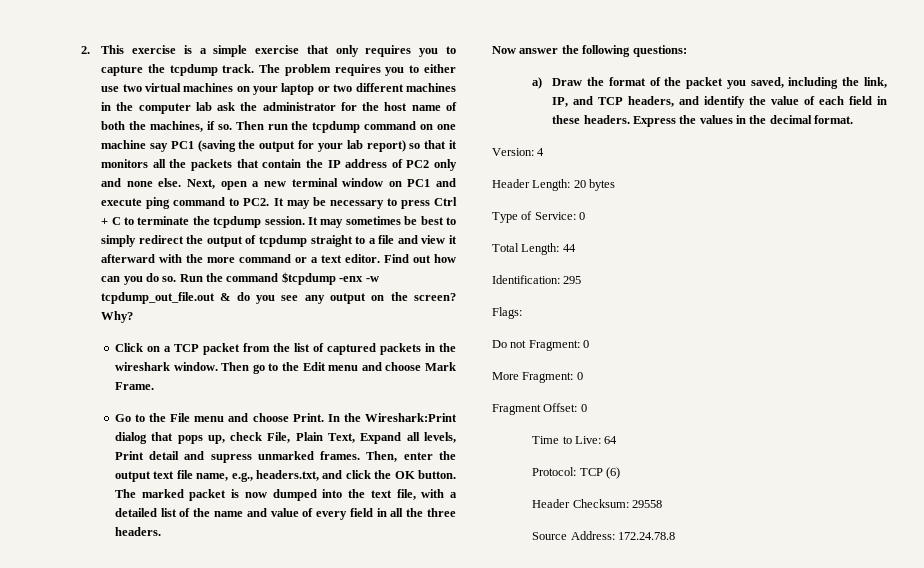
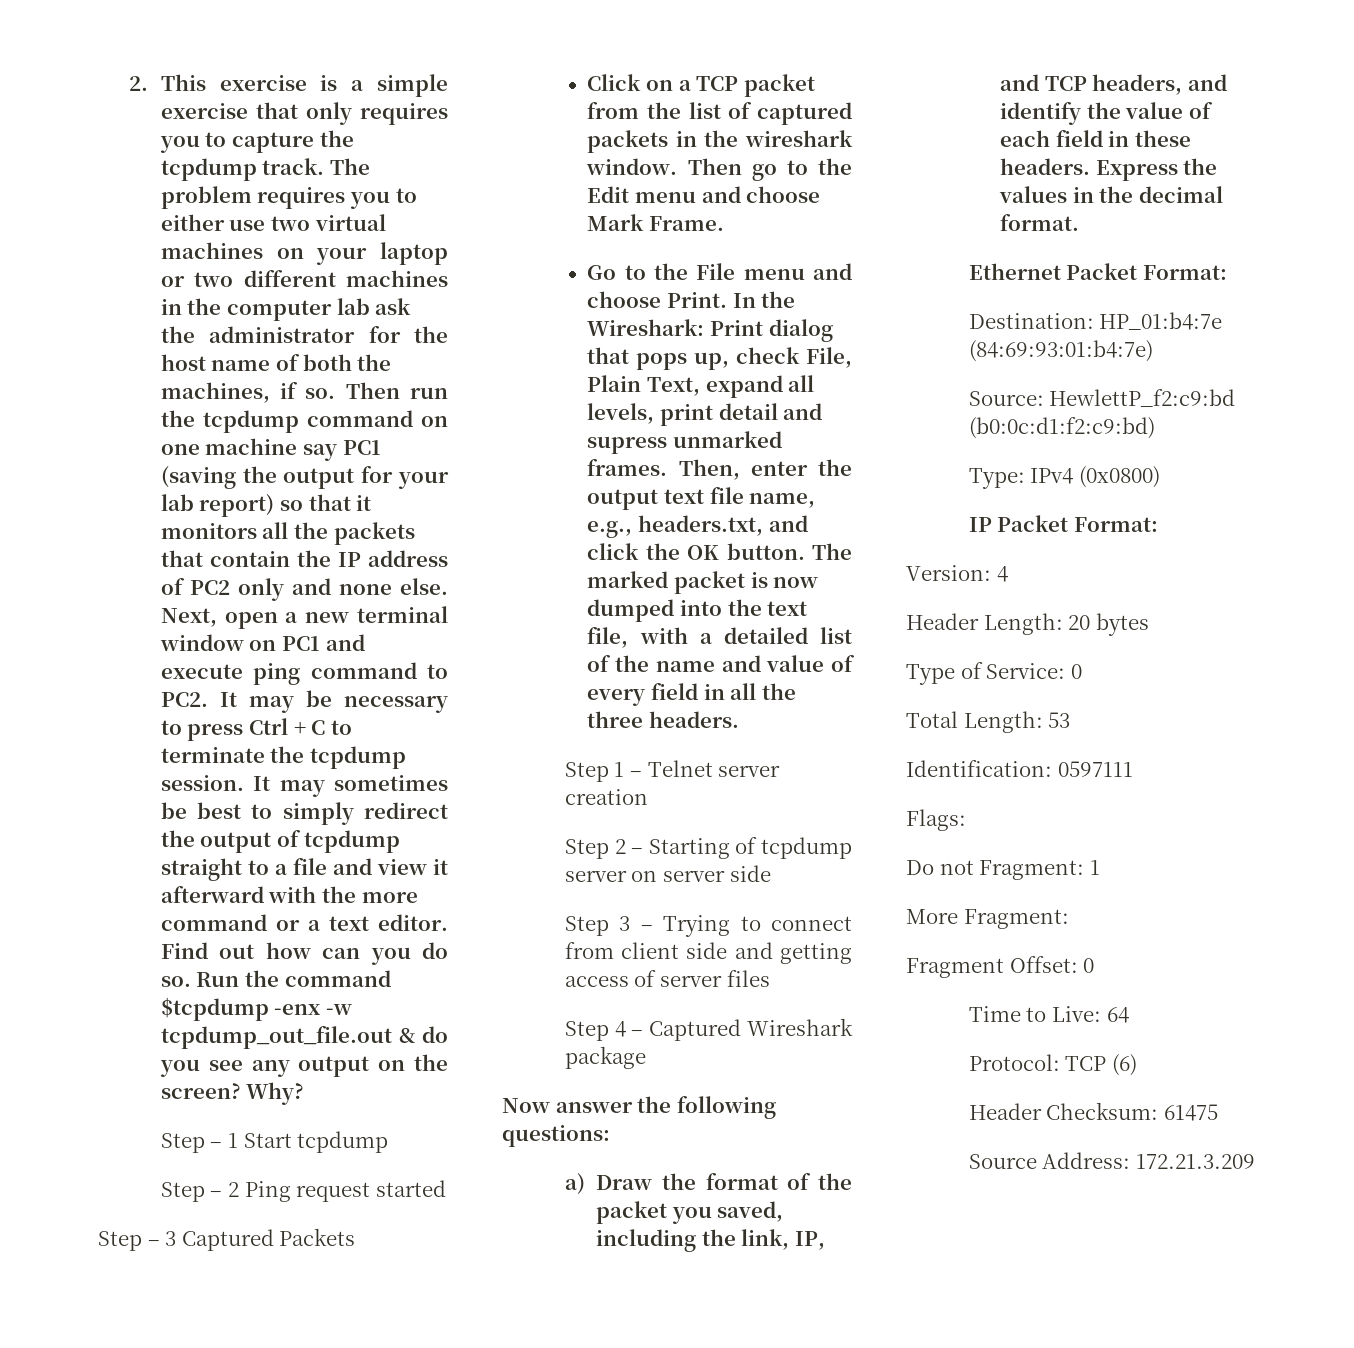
(134, 317) none -> [160,1131,389,1153] [160,1180,446,1202] [98,1228,356,1251] // Step – 1 Start tcpdump // Step – 2 Ping request started // Step – 3 Captured Packets
[365,413,458,422] Wireshark:Print -> [587,319,763,336] Wireshark: Print
[360,432,402,444] Expand -> [705,375,783,398] expand
[114,451,144,460] Print -> [659,404,713,426] print
(161, 531) none -> [564,760,781,782] [564,789,648,805] [564,837,852,859] [564,865,771,882] [564,915,852,937] [564,942,852,964] [564,970,770,987] [564,1018,853,1041] [564,1046,646,1069] // Step 1 – Telnet server creation // Step 2 – Starting of tcpdump server on server side // Step 3 – Trying to connect from client side and getting access of server files // Step 4 – Captured Wireshark package
(854, 119) none -> [968,263,1227,280] [968,312,1223,330] [968,340,1153,362] [968,389,1236,407] [968,417,1155,439] [968,466,1160,489] [968,515,1158,532] // Ethernet Packet Format: // Destination: HP_01:b4:7e (84:69:93:01:b4:7e) // Source: HewlettP_f2:c9:bd (b0:0c:d1:f2:c9:bd) // Type: IPv4 (0x0800) // IP Packet Format:
[562,244,576,252] 44 -> [1048,712,1071,728] 53
[563,276,582,284] 295 -> [1057,761,1133,777] 0597111
[583,340,590,348] 0 -> [1089,860,1100,875] 1
[576,372,583,380] 0 -> (1069, 919) none
[631,500,662,508] 29558 -> [1163,1104,1218,1121] 61475
[617,532,675,540] 172.24.78.8 -> [1135,1154,1255,1169] 172.21.3.209

